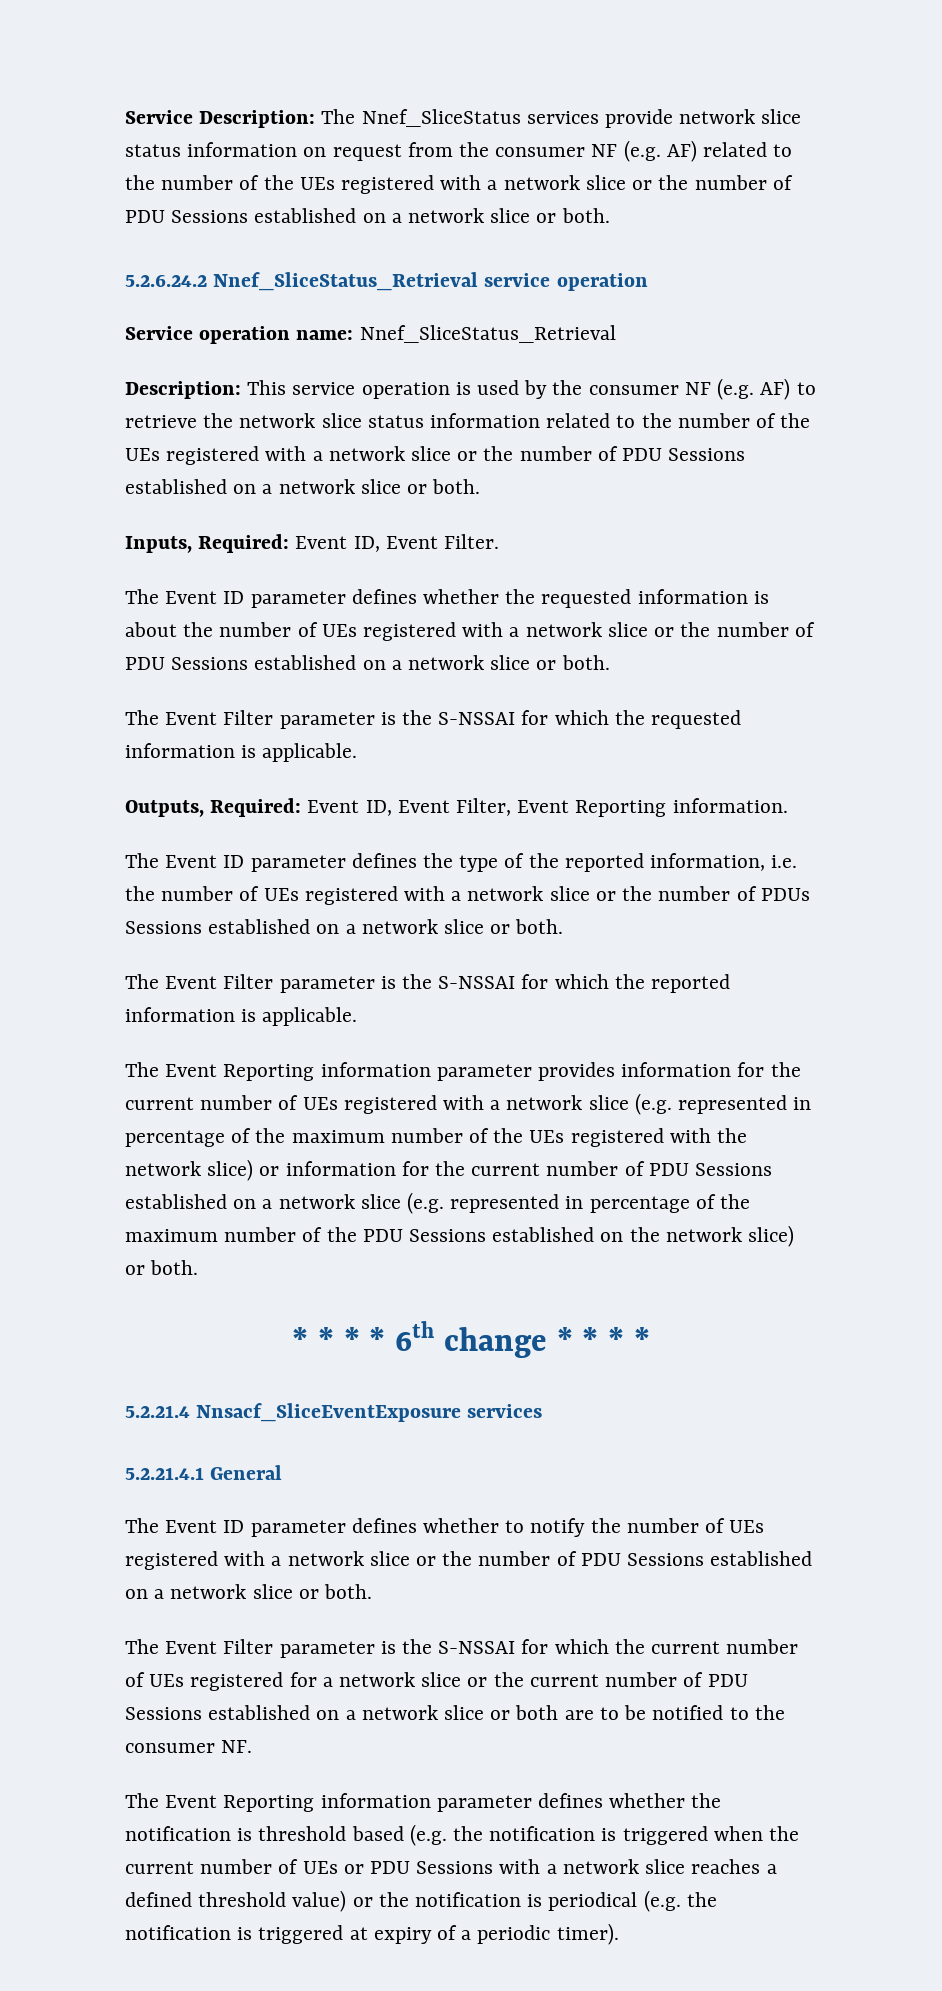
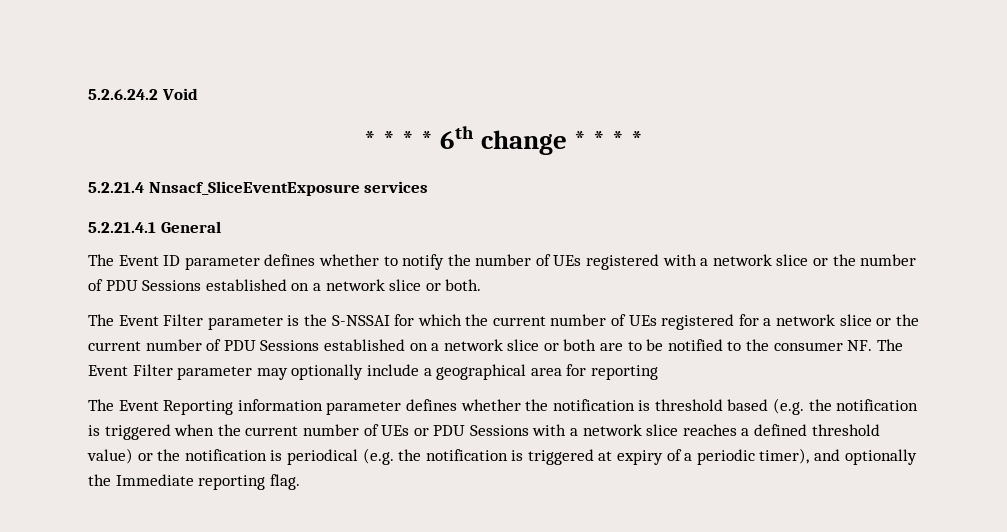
[125,109,802,128] [125,140,793,162] [125,175,793,194] [125,208,610,223] [125,272,648,291] [125,325,616,344] [125,378,816,400] [125,413,811,428] [125,446,746,465] [125,479,481,494] [125,534,500,553] [125,589,769,608] [125,622,815,641] [125,655,610,670] [125,710,742,729] [125,743,358,762] [125,798,788,817] [125,853,798,872] [125,886,810,905] [125,919,564,934] [125,974,731,993] [125,1007,358,1026] [125,1062,801,1081] [125,1093,812,1115] [125,1128,748,1147] [125,1159,773,1181] [125,1192,751,1214] [125,1225,795,1247] [125,1260,199,1275] Service Description: The Nnef_SliceStatus services provide network slice status information on request from the consumer NF (e.g. AF) related to the number of the UEs registered with a network slice or the number of PDU Sessions established on a network slice or both. // 5.2.6.24.2 Nnef_SliceStatus_Retrieval service operation // Service operation name: Nnef_SliceStatus_Retrieval // Description: This service operation is used by the consumer NF (e.g. AF) to retrieve the network slice status information related to the number of the UEs registered with a network slice or the number of PDU Sessions established on a network slice or both. // Inputs, Required: Event ID, Event Filter. // The Event ID parameter defines whether the requested information is about the number of UEs registered with a network slice or the number of PDU Sessions established on a network slice or both. // The Event Filter parameter is the S-NSSAI for which the requested information is applicable. // Outputs, Required: Event ID, Event Filter, Event Reporting information. // The Event ID parameter defines the type of the reported information, i.e. the number of UEs registered with a network slice or the number of PDUs Sessions established on a network slice or both. // The Event Filter parameter is the S-NSSAI for which the reported information is applicable. // The Event Reporting information parameter provides information for the current number of UEs registered with a network slice (e.g. represented in percentage of the maximum number of the UEs registered with the network slice) or information for the current number of PDU Sessions established on a network slice (e.g. represented in percentage of the maximum number of the PDU Sessions established on the network slice) or both. -> [88,88,198,100] 5.2.6.24.2 Void
(253, 1746) none -> [876,339,903,351] [88,364,658,380] The Event Filter parameter may optionally include a geographical area for reporting
[556,1923,619,1945] timer). -> [759,448,917,465] [88,474,300,490] timer), and optionally the Immediate reporting flag.

